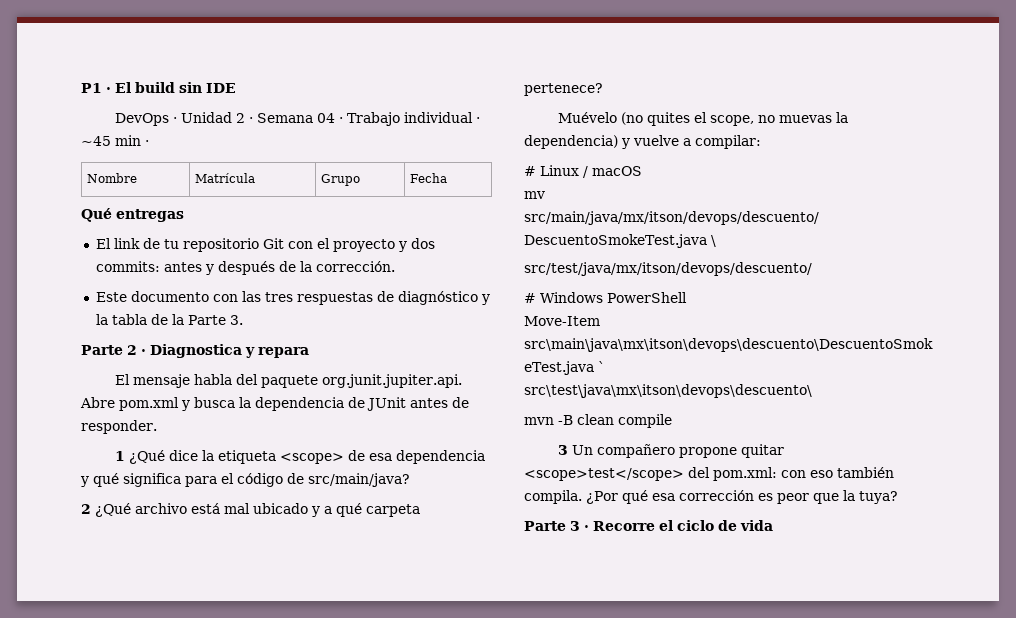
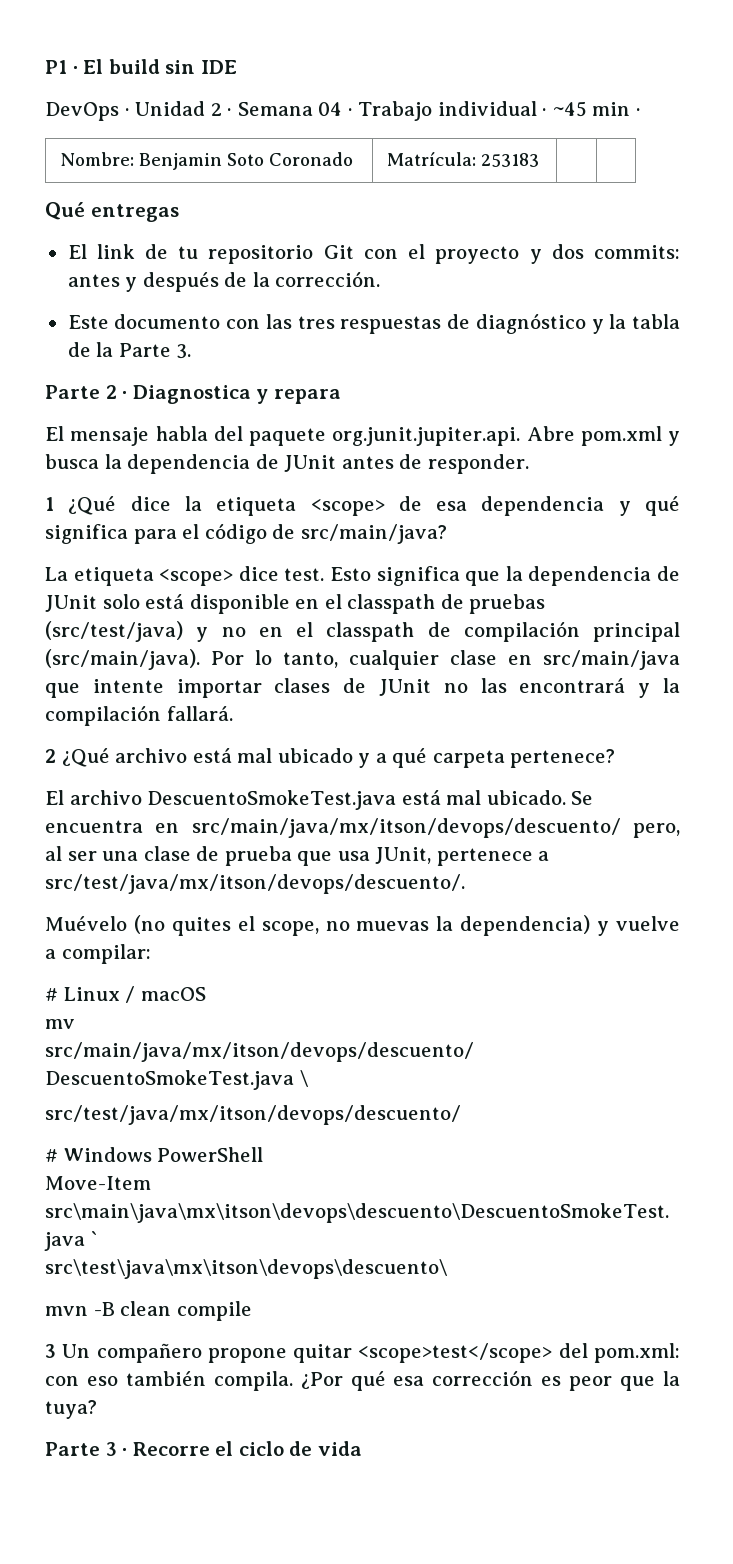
[86,173,137,183] [194,173,255,183] [320,174,360,186] [409,173,447,183] Nombre | Matrícula | Grupo | Fecha -> [59,152,353,170] [386,152,539,167] Nombre: Benjamin Soto Coronado | Matrícula: 253183 | |
(410, 480) none -> [45,566,681,586] [45,594,546,614] [45,621,680,642] [45,649,680,670] [45,678,680,698] [45,705,233,726] // La etiqueta <scope> dice test. Esto significa que la dependencia de JUnit solo está disponible en el classpath de pruebas (src/test/java) y no en el classpath de compilación principal (src/main/java). Por lo tanto, cualquier clase en src/main/java que intente importar clases de JUnit no las encontrará y la compilación fallará.
(603, 89) none -> [45,790,594,810] [45,818,680,838] [45,846,550,866] [45,874,465,894] // El archivo DescuentoSmokeTest.java está mal ubicado. Se encuentra en src/main/java/mx/itson/devops/descuento/ pero, al ser una clase de prueba que usa JUnit, pertenece a src/test/java/mx/itson/devops/descuento/.

